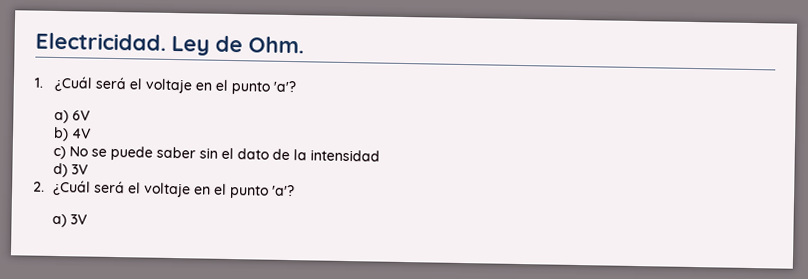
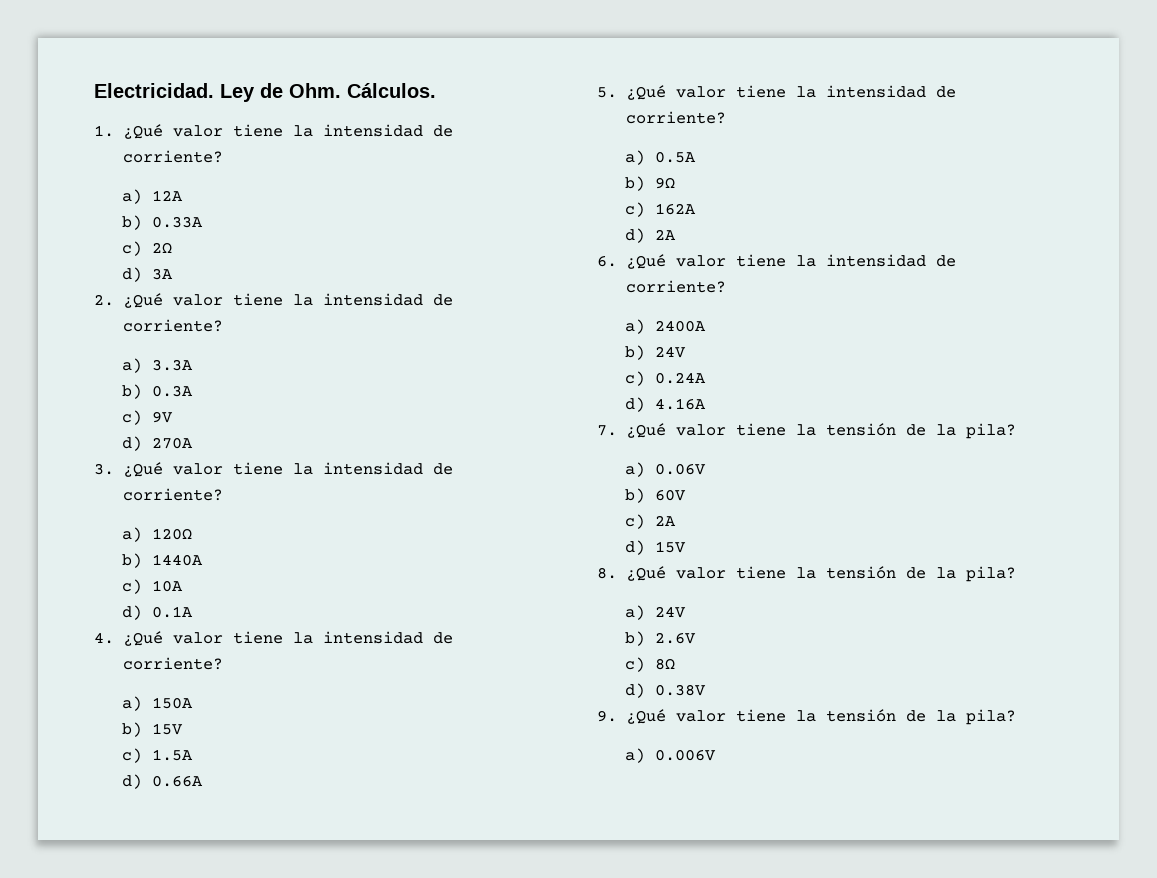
(304, 45) none -> [347,83,436,98] Cálculos.
[53,75,296,95] [53,109,90,124] [52,126,91,142] [52,145,380,162] [52,162,88,178] [33,179,295,199] [51,213,87,228] ¿Cuál será el voltaje en el punto 'a'? // a) 6V // b) 4V // c) No se puede saber sin el dato de la intensidad // d) 3V // 2. ¿Cuál será el voltaje en el punto 'a'? // a) 3V -> [122,124,453,139] [122,150,223,163] [122,189,184,204] [122,215,204,230] [122,241,173,256] [122,267,174,282] [94,293,453,308] [122,319,223,332] [122,358,194,373] [122,384,194,399] [122,410,174,425] [122,436,194,451] [94,462,453,477] [122,488,223,501] [122,527,193,542] [122,553,204,568] [122,579,184,594] [122,605,194,620] [94,631,453,646] [122,657,223,670] [122,696,194,711] [122,722,184,737] [122,748,194,763] [122,774,204,789] [597,85,956,100] [625,111,726,124] [625,150,697,165] [625,176,676,191] [625,202,697,217] [625,228,677,243] [597,254,956,269] [625,280,726,293] [625,319,707,334] [625,345,687,360] [625,371,707,386] [625,397,707,412] [597,423,1016,439] [625,462,707,477] [625,488,687,503] [625,514,677,529] [625,540,687,555] [597,566,1016,582] [625,605,687,620] [625,631,697,646] [625,657,676,672] [625,683,707,698] [597,709,1016,725] [625,748,717,763] ¿Qué valor tiene la intensidad de corriente? // a) 12A // b) 0.33A // c) 2Ω // d) 3A // 2. ¿Qué valor tiene la intensidad de corriente? // a) 3.3A // b) 0.3A // c) 9V // d) 270A // 3. ¿Qué valor tiene la intensidad de corriente? // a) 120Ω // b) 1440A // c) 10A // d) 0.1A // 4. ¿Qué valor tiene la intensidad de corriente? // a) 150A // b) 15V // c) 1.5A // d) 0.66A // 5. ¿Qué valor tiene la intensidad de corriente? // a) 0.5A // b) 9Ω // c) 162A // d) 2A // 6. ¿Qué valor tiene la intensidad de corriente? // a) 2400A // b) 24V // c) 0.24A // d) 4.16A // 7. ¿Qué valor tiene la tensión de la pila? // a) 0.06V // b) 60V // c) 2A // d) 15V // 8. ¿Qué valor tiene la tensión de la pila? // a) 24V // b) 2.6V // c) 8Ω // d) 0.38V // 9. ¿Qué valor tiene la tensión de la pila? // a) 0.006V

